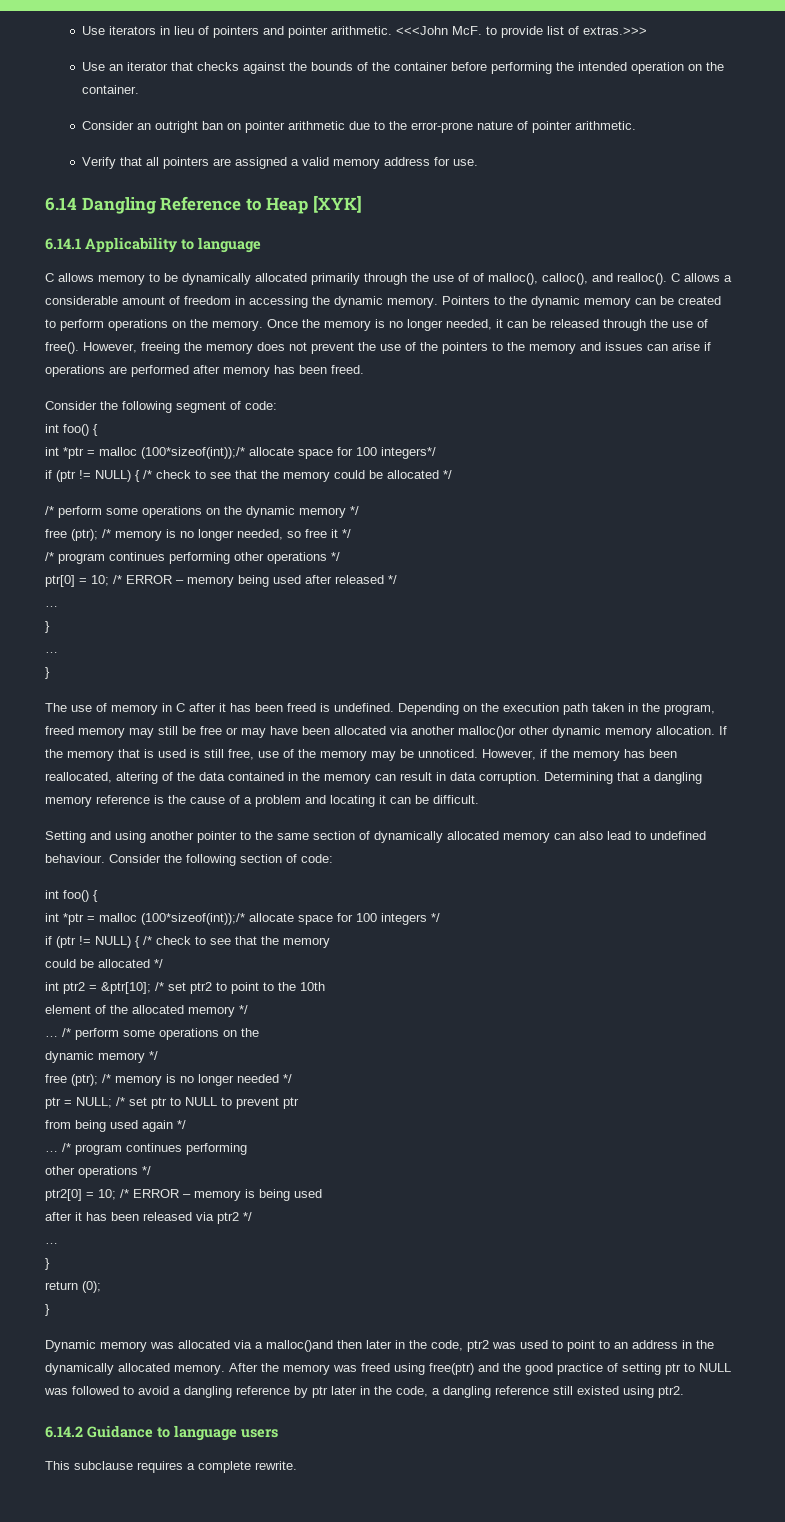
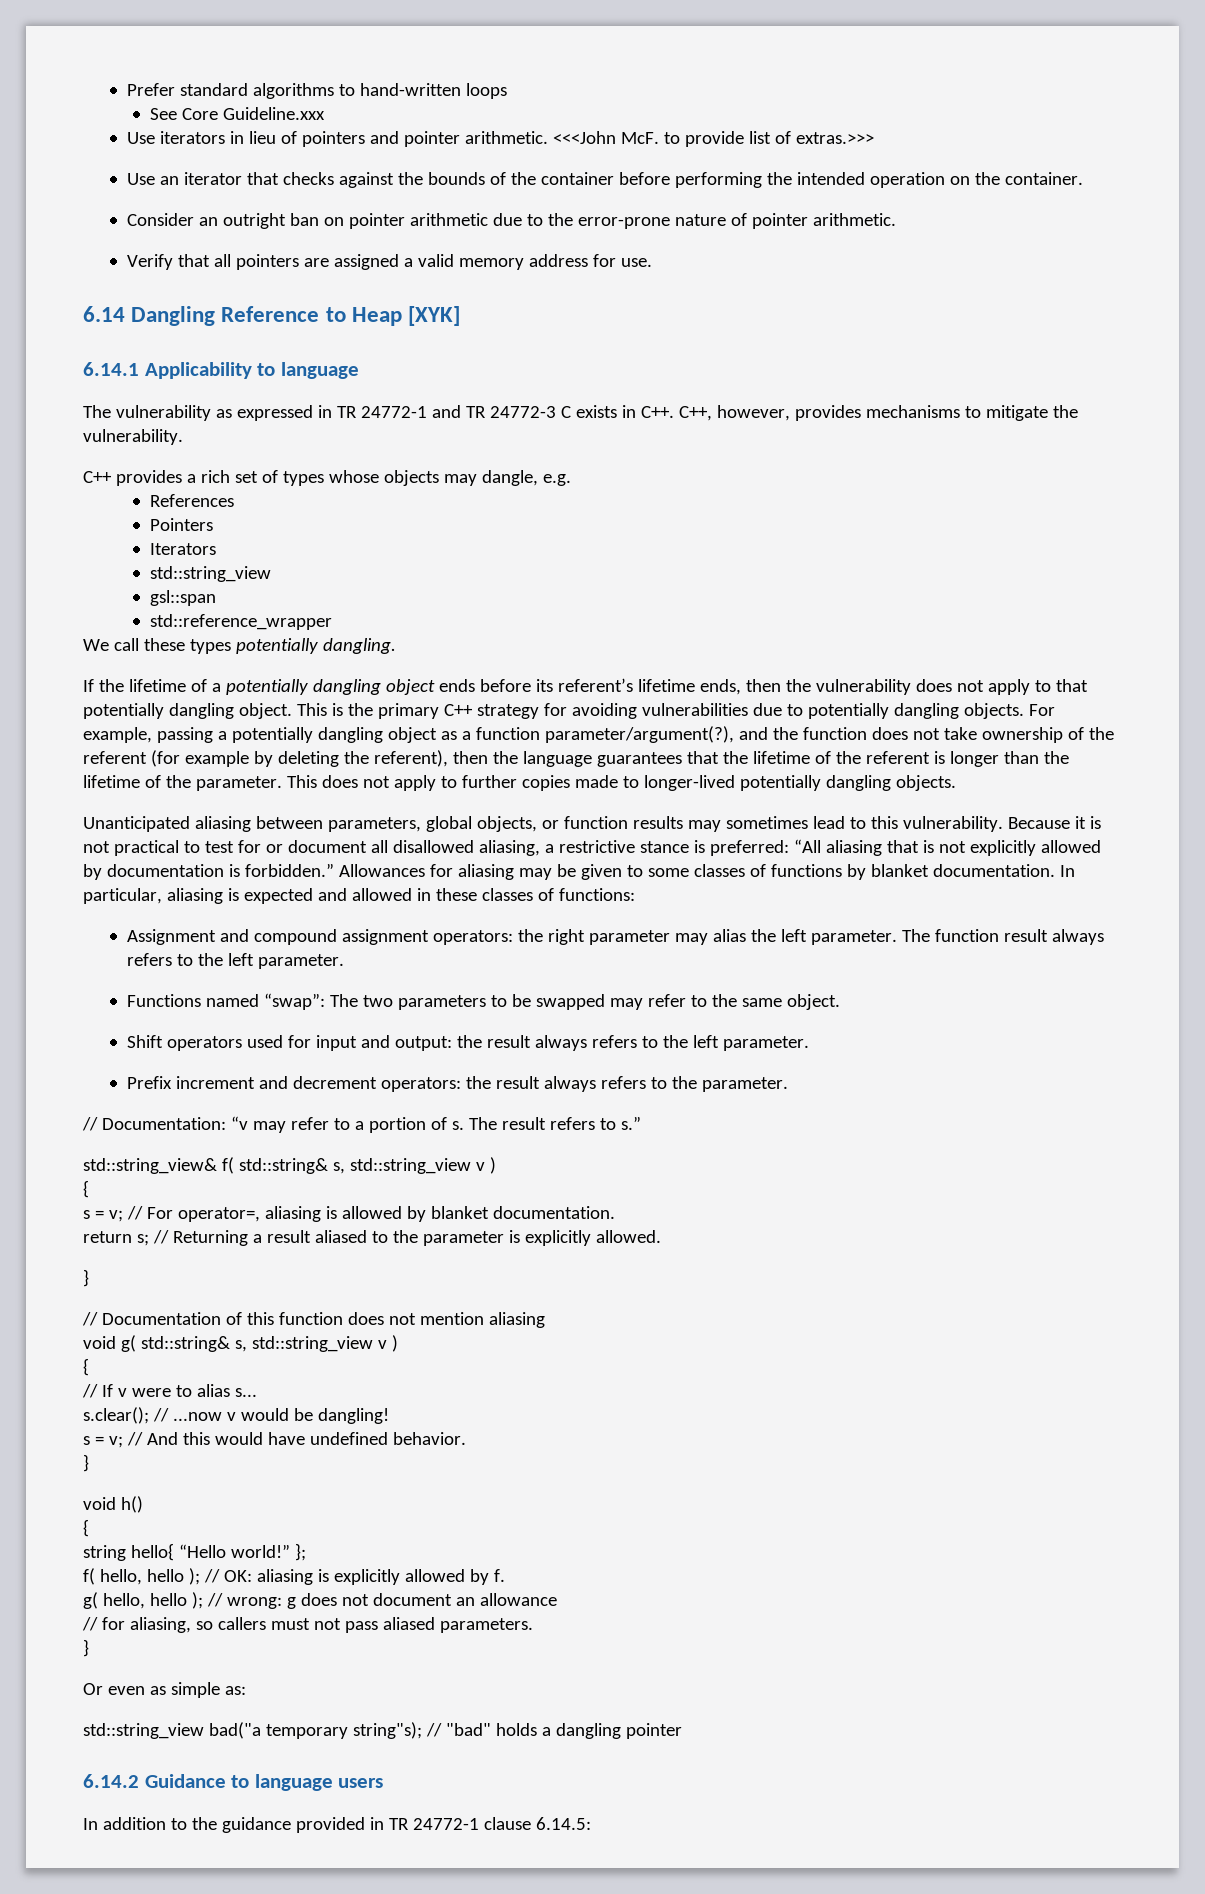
(81, 30) none -> [126,83,507,99] [150,107,326,120] Prefer standard algorithms to hand-written loops // See Core Guideline.xxx //
[45,273,732,285] [45,296,721,308] [45,319,708,331] [45,342,711,354] [45,365,364,377] [45,401,277,413] [45,424,98,436] [45,447,436,459] [45,470,452,482] [45,506,359,518] [45,529,351,541] [45,552,340,564] [45,575,397,587] [45,606,58,607] [45,621,50,633] [45,652,58,653] [45,667,50,679] [45,703,715,715] [45,726,727,738] [45,749,677,761] [45,772,702,784] [45,795,479,807] [45,831,706,843] [45,854,333,866] [45,890,98,902] [45,913,440,925] [45,936,330,948] [45,959,163,968] [45,982,325,994] [45,1005,248,1017] [45,1028,259,1040] [45,1051,158,1063] [45,1074,292,1086] [45,1097,299,1109] [45,1120,186,1132] [45,1143,247,1155] [45,1166,151,1178] [45,1189,322,1201] [45,1212,252,1224] [45,1243,58,1244] [45,1258,50,1270] [45,1281,101,1293] [45,1304,50,1316] [45,1340,714,1352] [45,1363,731,1375] [44,1386,684,1398] C allows memory to be dynamically allocated primarily through the use of of malloc(), calloc(), and realloc(). C allows a considerable amount of freedom in accessing the dynamic memory. Pointers to the dynamic memory can be created to perform operations on the memory. Once the memory is no longer needed, it can be released through the use of free(). However, freeing the memory does not prevent the use of the pointers to the memory and issues can arise if operations are performed after memory has been freed. // Consider the following segment of code: // int foo() { // int *ptr = malloc (100*sizeof(int));/* allocate space for 100 integers*/ // if (ptr != NULL) { /* check to see that the memory could be allocated */ // /* perform some operations on the dynamic memory */ // free (ptr); /* memory is no longer needed, so free it */ // /* program continues performing other operations */ // ptr[0] = 10; /* ERROR – memory being used after released */ // … // } // … // } // The use of memory in C after it has been freed is undefined. Depending on the execution path taken in the program, freed memory may still be free or may have been allocated via another malloc()or other dynamic memory allocation. If the memory that is used is still free, use of the memory may be unnoticed. However, if the memory has been reallocated, altering of the data contained in the memory can result in data corruption. Determining that a dangling memory reference is the cause of a problem and locating it can be difficult. // Setting and using another pointer to the same section of dynamically allocated memory can also lead to undefined behaviour. Consider the following section of code: // int foo() { // int *ptr = malloc (100*sizeof(int));/* allocate space for 100 integers */ // if (ptr != NULL) { /* check to see that the memory // could be allocated */ // int ptr2 = &ptr[10]; /* set ptr2 to point to the 10th // element of the allocated memory */ // … /* perform some operations on the // dynamic memory */ // free (ptr); /* memory is no longer needed */ // ptr = NULL; /* set ptr to NULL to prevent ptr // from being used again */ // … /* program continues performing // other operations */ // ptr2[0] = 10; /* ERROR – memory is being used // after it has been released via ptr2 */ // … // } // return (0); // } // Dynamic memory was allocated via a malloc()and then later in the code, ptr2 was used to point to an address in the dynamically allocated memory. After the memory was freed using free(ptr) and the good practice of setting ptr to NULL was followed to avoid a dangling reference by ptr later in the code, a dangling reference still existed using ptr2. -> [83,405,1078,421] [83,429,183,445] [83,470,571,486] [150,494,235,507] [150,518,214,531] [150,543,217,555] [150,566,272,582] [150,590,217,606] [150,614,333,630] [83,638,396,654] [83,678,1088,695] [83,703,1055,719] [83,726,1114,743] [83,750,1069,767] [83,775,956,791] [83,816,1101,832] [83,839,1101,856] [83,863,1075,880] [83,888,635,904] [126,929,1104,945] [126,953,344,969] [126,993,840,1010] [126,1035,809,1051] [126,1076,788,1092] [82,1116,641,1133] [83,1157,496,1174] [83,1180,89,1198] [83,1206,615,1222] [83,1230,661,1246] [83,1269,89,1287] [82,1312,545,1328] [83,1335,398,1352] [83,1358,89,1376] [82,1384,257,1398] [83,1407,389,1424] [83,1432,466,1448] [83,1454,89,1472] [83,1496,143,1513] [83,1519,89,1537] [83,1543,306,1561] [83,1568,505,1585] [83,1592,557,1609] [82,1617,533,1633] [83,1639,89,1657] [83,1682,246,1698] [83,1722,682,1739] The vulnerability as expressed in TR 24772-1 and TR 24772-3 C exists in C++. C++, however, provides mechanisms to mitigate the vulnerability. // C++ provides a rich set of types whose objects may dangle, e.g. // References // Pointers // Iterators // std::string_view // gsl::span // std::reference_wrapper // We call these types potentially dangling. // If the lifetime of a potentially dangling object ends before its referent’s lifetime ends, then the vulnerability does not apply to that potentially dangling object. This is the primary C++ strategy for avoiding vulnerabilities due to potentially dangling objects. For example, passing a potentially dangling object as a function parameter/argument(?), and the function does not take ownership of the referent (for example by deleting the referent), then the language guarantees that the lifetime of the referent is longer than the lifetime of the parameter. This does not apply to further copies made to longer-lived potentially dangling objects. // Unanticipated aliasing between parameters, global objects, or function results may sometimes lead to this vulnerability. Because it is not practical to test for or document all disallowed aliasing, a restrictive stance is preferred: “All aliasing that is not explicitly allowed by documentation is forbidden.” Allowances for aliasing may be given to some classes of functions by blanket documentation. In particular, aliasing is expected and allowed in these classes of functions: // Assignment and compound assignment operators: the right parameter may alias the left parameter. The function result always refers to the left parameter. // Functions named “swap”: The two parameters to be swapped may refer to the same object. // Shift operators used for input and output: the result always refers to the left parameter. // Prefix increment and decrement operators: the result always refers to the parameter. // // Documentation: “v may refer to a portion of s. The result refers to s.” // std::string_view& f( std::string& s, std::string_view v ) // { // s = v; // For operator=, aliasing is allowed by blanket documentation. // return s; // Returning a result aliased to the parameter is explicitly allowed. // } // // Documentation of this function does not mention aliasing // void g( std::string& s, std::string_view v ) // { // // If v were to alias s... // s.clear(); // ...now v would be dangling! // s = v; // And this would have undefined behavior. // } // void h() // { // string hello{ “Hello world!” }; // f( hello, hello ); // OK: aliasing is explicitly allowed by f. // g( hello, hello ); // wrong: g does not document an allowance // // for aliasing, so callers must not pass aliased parameters. // } // Or even as simple as: // std::string_view bad("a temporary string"s); // "bad" holds a dangling pointer
[45,1461,297,1473] This subclause requires a complete rewrite. -> [83,1817,591,1833] In addition to the guidance provided in TR 24772-1 clause 6.14.5:

